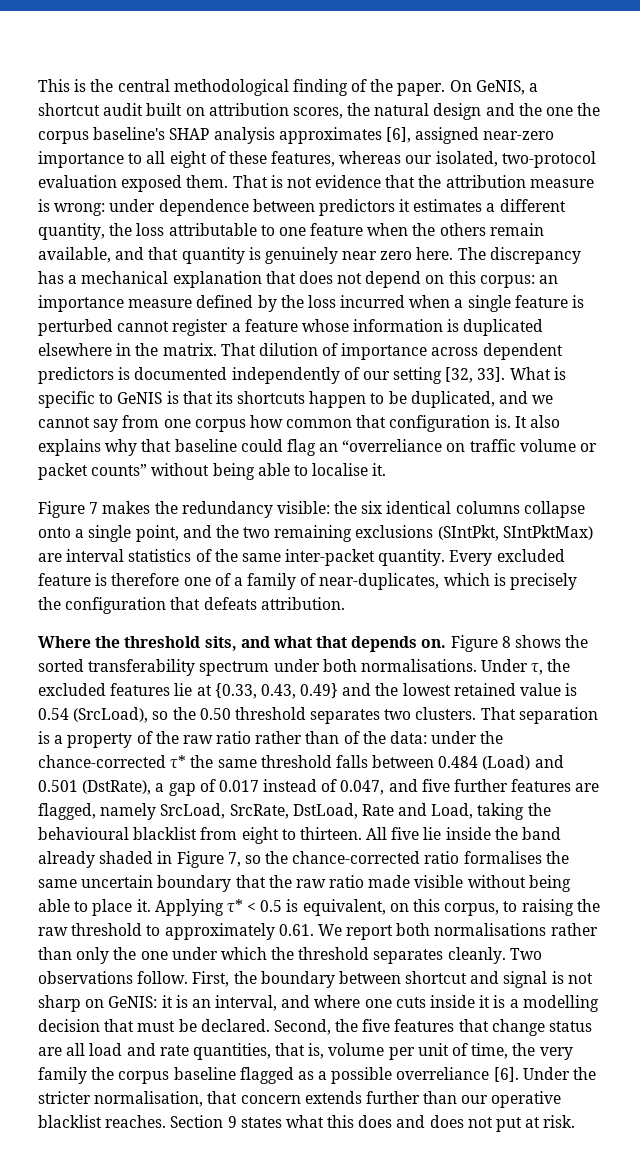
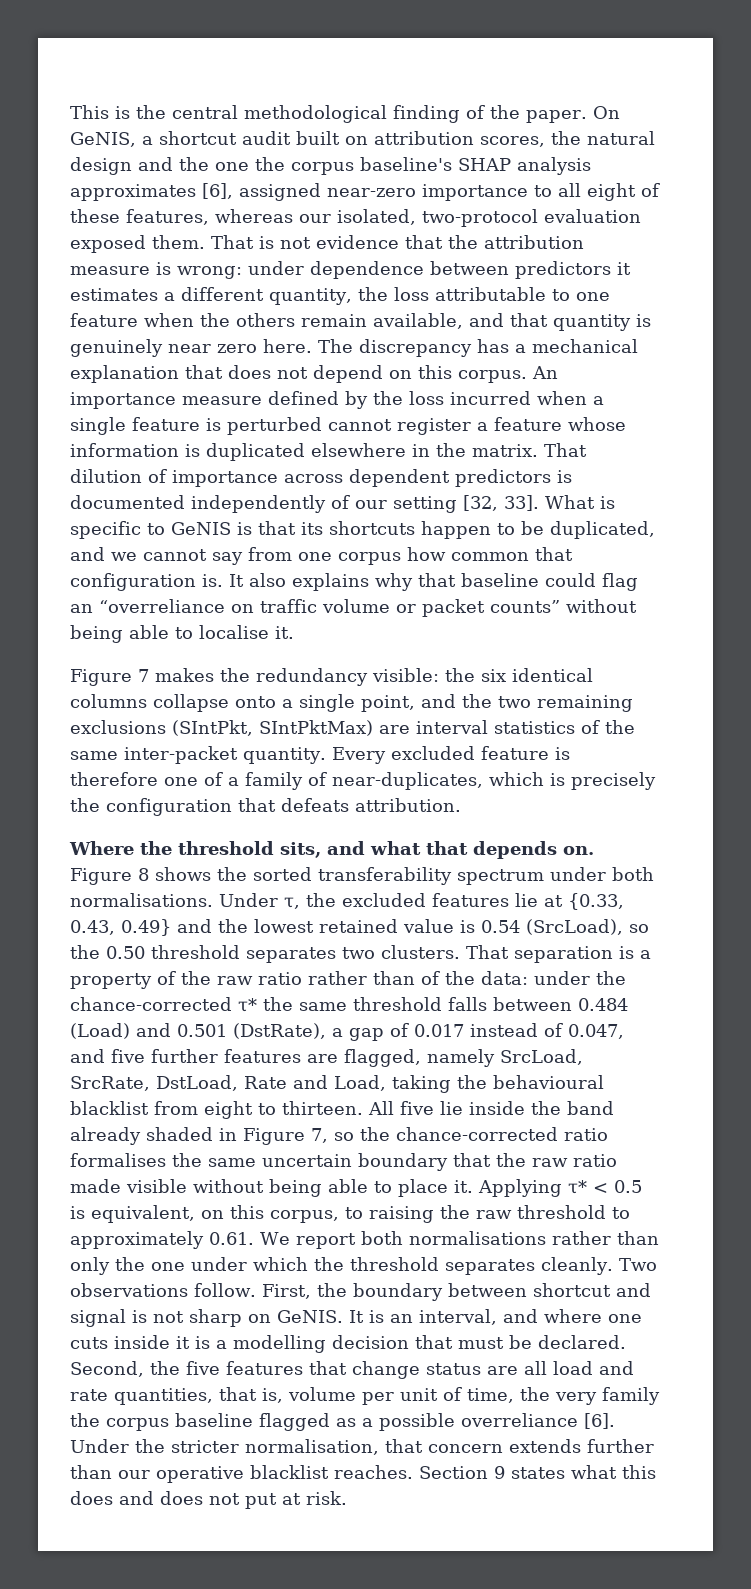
[479,275,559,288] corpus: an -> [458,366,558,383] corpus. An
[108,995,173,1008] GeNIS: it -> [277,1310,364,1323] GeNIS. It

